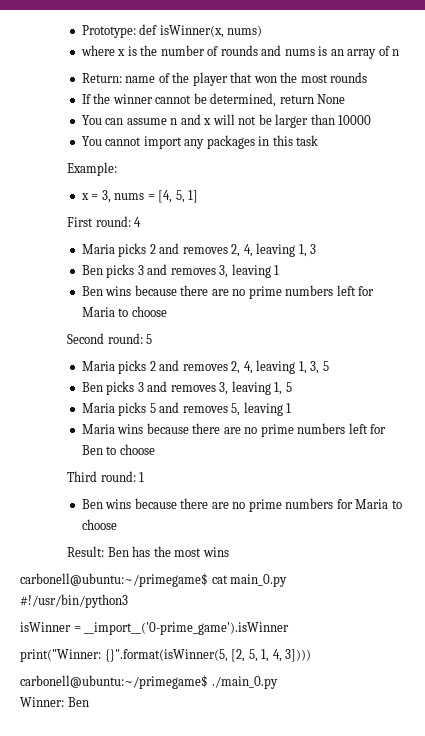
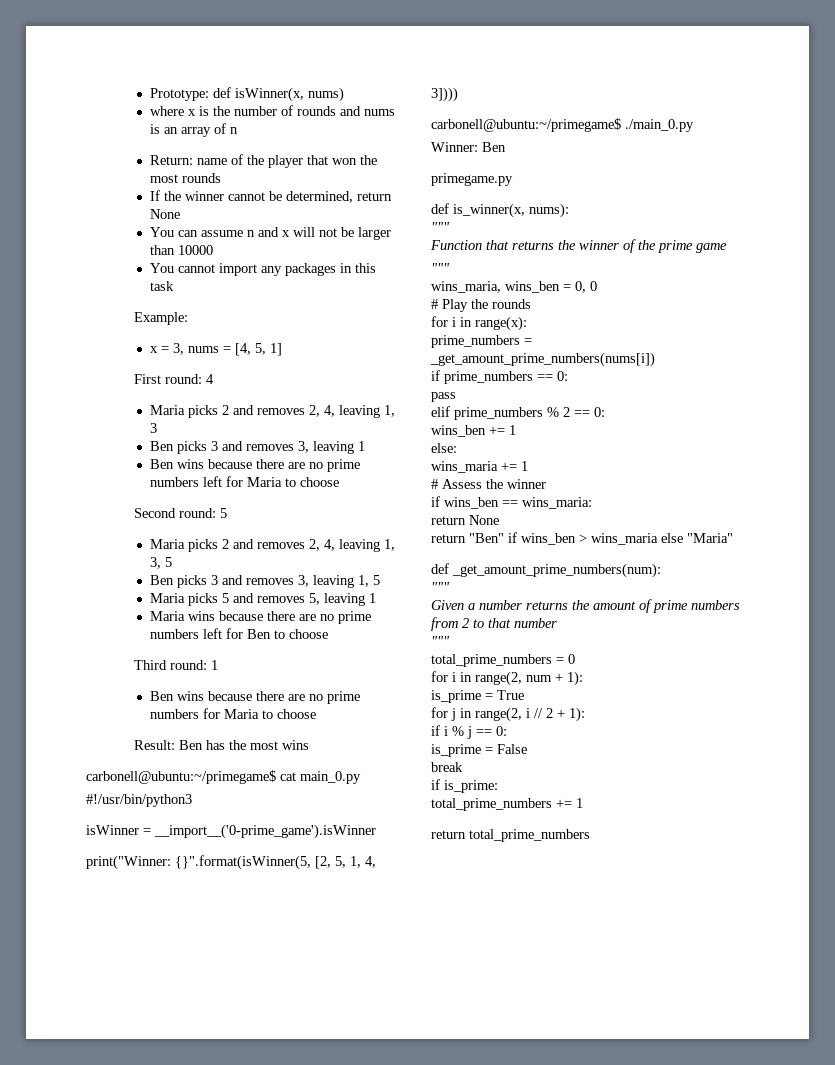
(89, 702) none -> [431,173,513,186] [431,203,569,218] [431,222,450,232] [430,239,727,253] [431,263,450,273] [431,281,597,293] [431,299,531,312] [431,316,527,331] [431,335,532,348] [430,352,655,367] [431,370,568,384] [431,392,456,402] [431,406,605,420] [431,425,516,437] [431,443,457,453] [431,461,528,473] [431,479,546,489] [431,496,592,509] [431,515,499,525] [431,532,733,545] [431,563,661,578] [431,582,450,592] [431,599,740,613] [431,617,557,631] [431,636,450,646] [431,654,575,667] [431,671,583,686] [431,690,524,703] [431,707,585,722] [431,725,507,739] [431,744,527,757] [431,762,463,772] [431,779,498,793] [431,798,583,811] [431,829,590,842] // primegame.py // def is_winner(x, nums): // """ // Function that returns the winner of the prime game // """ // wins_maria, wins_ben = 0, 0 // # Play the rounds // for i in range(x): // prime_numbers = _get_amount_prime_numbers(nums[i]) // if prime_numbers == 0: // pass // elif prime_numbers % 2 == 0: // wins_ben += 1 // else: // wins_maria += 1 // # Assess the winner // if wins_ben == wins_maria: // return None // return "Ben" if wins_ben > wins_maria else "Maria" // def _get_amount_prime_numbers(num): // """ // Given a number returns the amount of prime numbers from 2 to that number // """ // total_prime_numbers = 0 // for i in range(2, num + 1): // is_prime = True // for j in range(2, i // 2 + 1): // if i % j == 0: // is_prime = False // break // if is_prime: // total_prime_numbers += 1 // return total_prime_numbers

